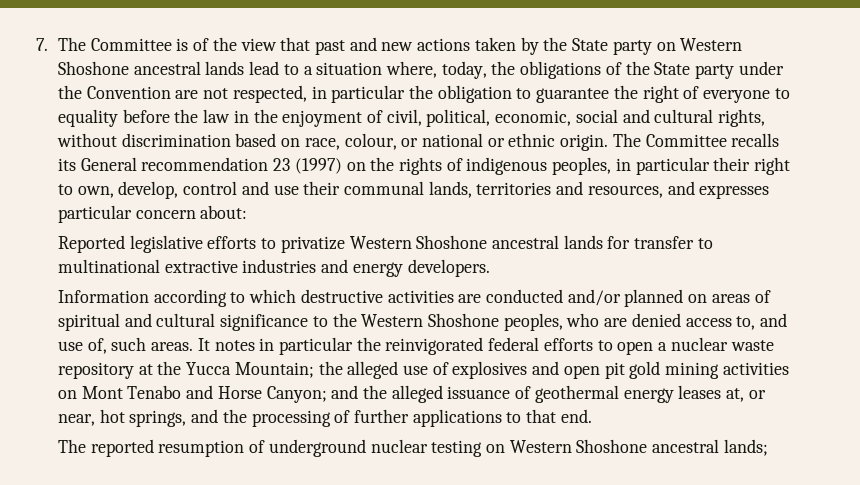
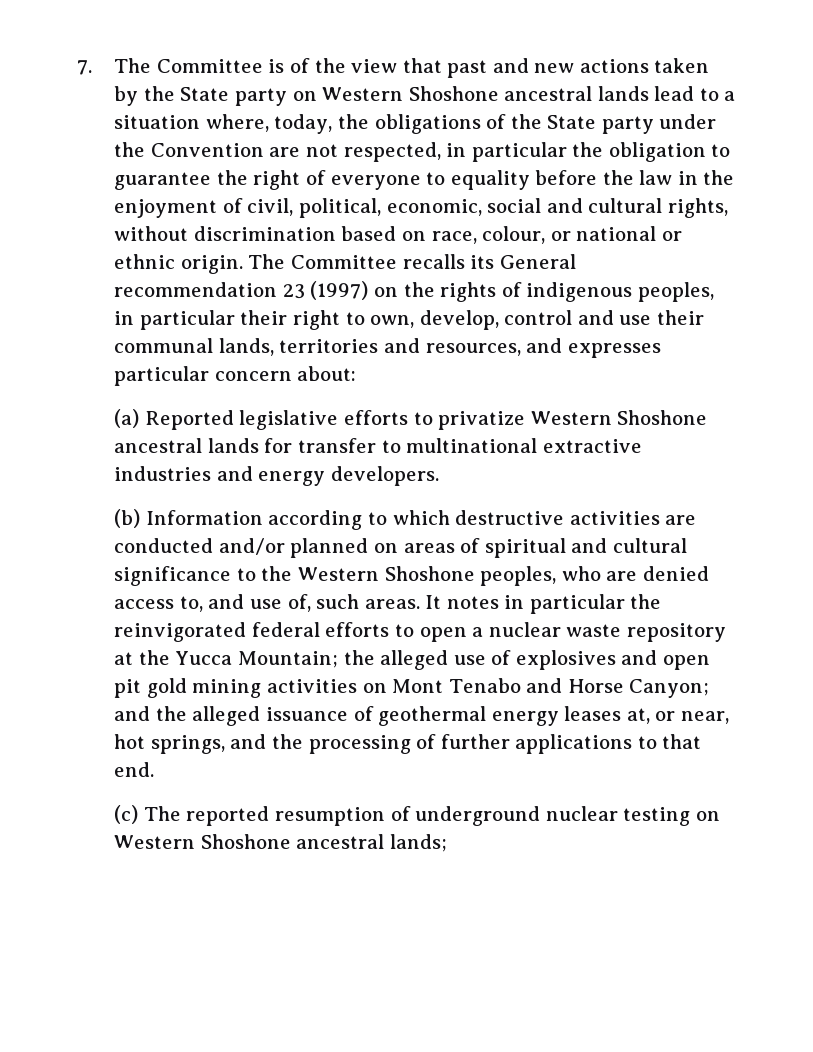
(248, 212) none -> [114,409,140,428] (a)
(490, 268) none -> [114,509,141,528] (b)
(592, 416) none -> [114,805,139,824] (c)

